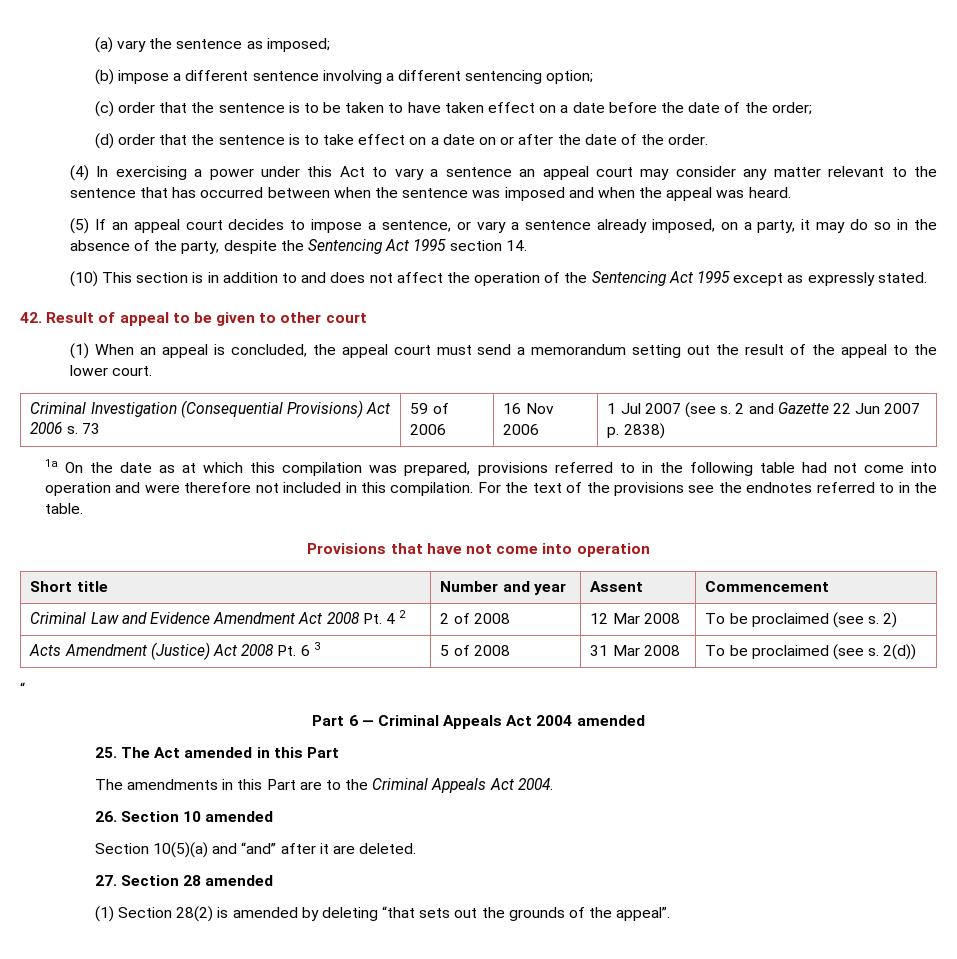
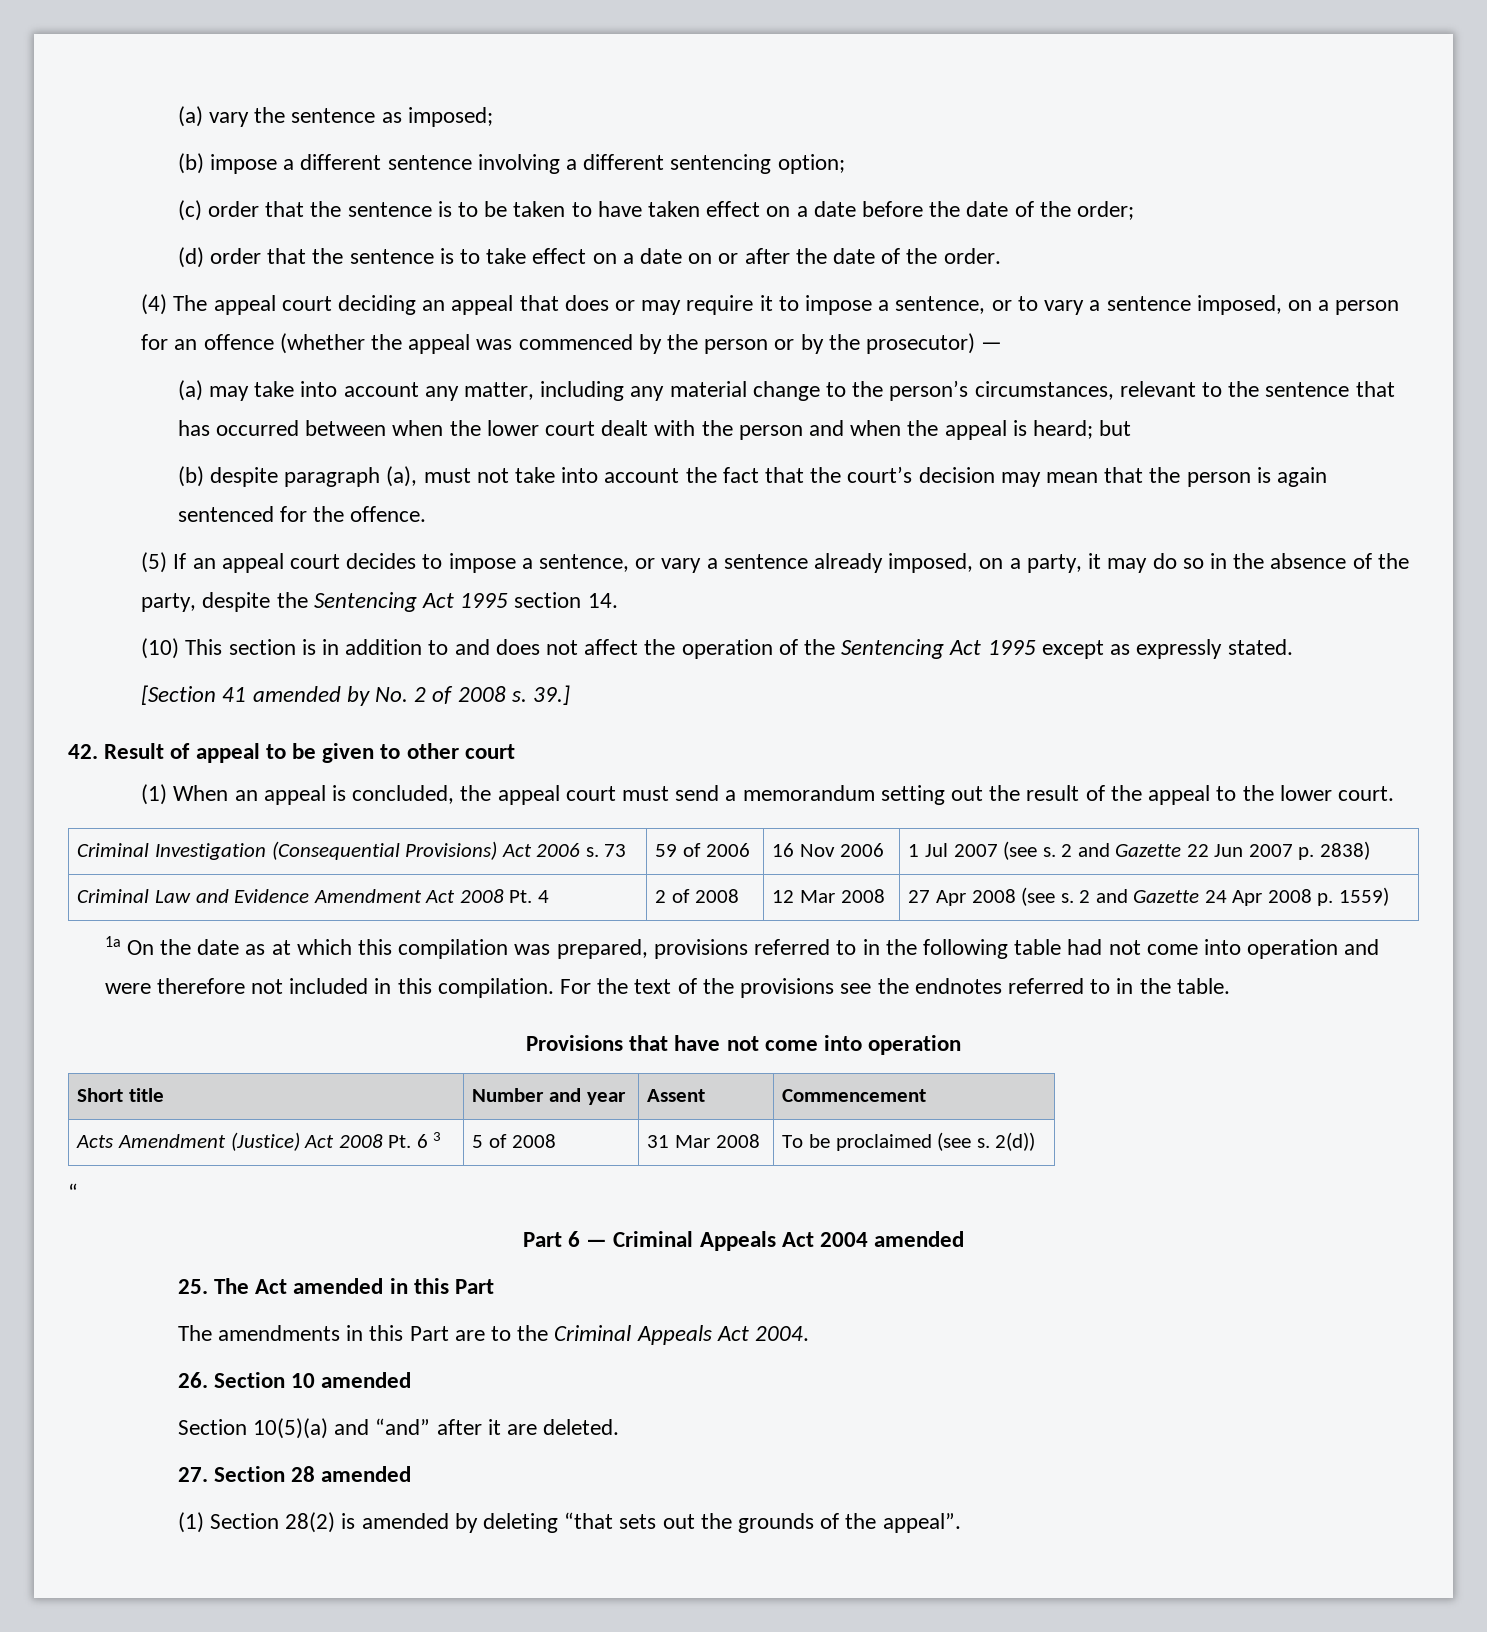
[96,166,821,180] In exercising a power under this Act to vary a sentence an appeal court may consider any matter -> [173,295,1400,315] [141,333,1003,354] [177,380,1114,401] The appeal court deciding an appeal that does or may require it to impose a sentence, or to vary a sentence imposed, on a person for an offence (whether the appeal was commenced by the person or by the prosecutor) — // (a) may take into account any matter, including any material change to the person’s circumstances,
[402,187,791,201] sentence was imposed and when the appeal was heard. -> [486,420,1132,440] [177,466,1328,487] [177,506,427,522] lower court dealt with the person and when the appeal is heard; but // (b) despite paragraph (a), must not take into account the fact that the court’s decision may mean that the person is again sentenced for the offence.
(927, 277) none -> [141,685,571,706] // [Section 41 amended by No. 2 of 2008 s. 39.]
(665, 431) none -> [77,889,549,903] [655,889,739,903] [772,889,885,903] [908,887,1389,906] // Criminal Law and Evidence Amendment Act 2008 Pt. 4 | 2 of 2008 | 12 Mar 2008 | 27 Apr 2008 (see s. 2 and Gazette 24 Apr 2008 p. 1559)
[30,610,407,624] [440,613,510,624] [590,613,680,624] [705,612,898,628] // Criminal Law and Evidence Amendment Act 2008 Pt. 4 2 | 2 of 2008 | 12 Mar 2008 | To be proclaimed (see s. 2) -> (927, 1095) none

